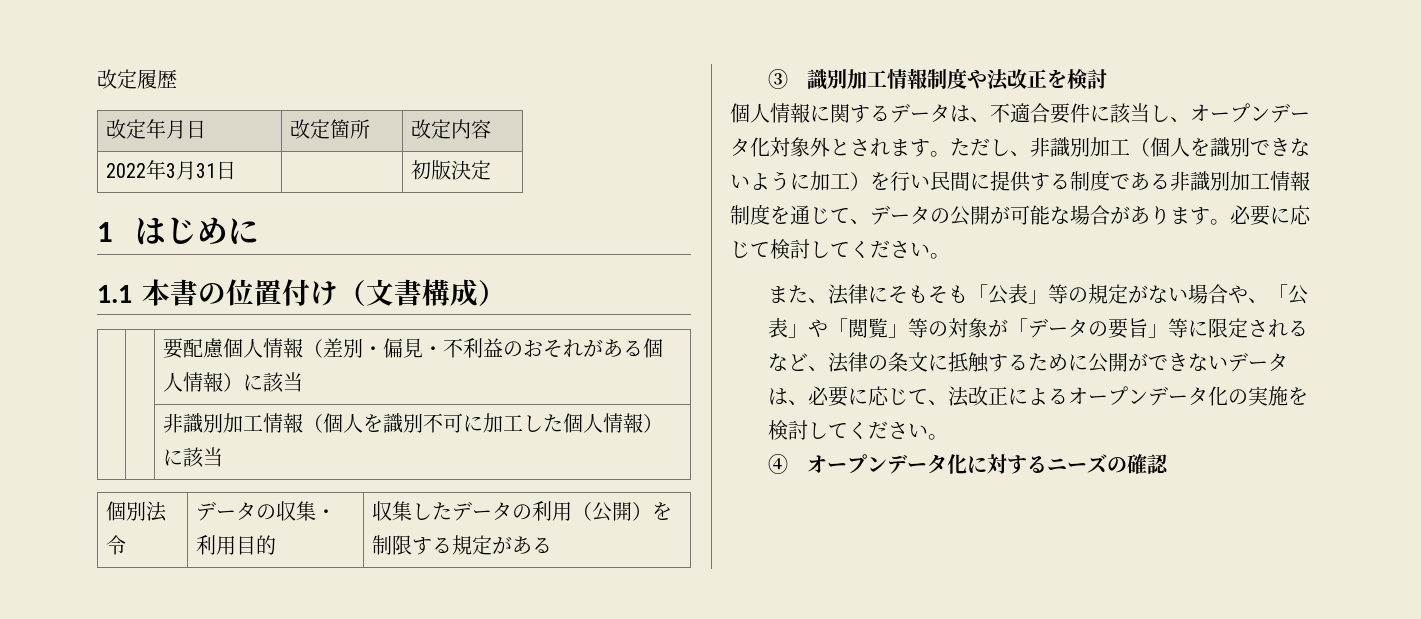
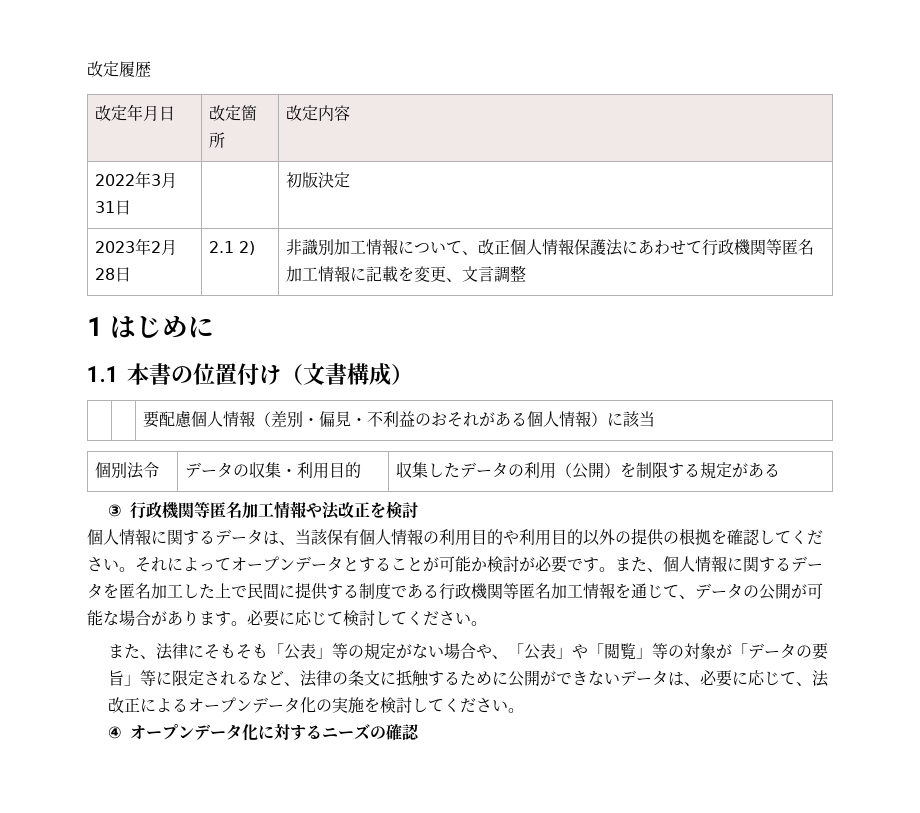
(492, 170) none -> [94,238,177,255] [94,267,131,282] [208,241,255,255] [285,239,814,256] [285,265,526,282] // 2023年2月28日 | 2.1 2) | 非識別加工情報について、改正個人情報保護法にあわせて行政機関等匿名加工情報に記載を変更、文言調整
[163,413,664,433] [163,447,224,468] // | | 非識別加工情報（個人を識別不可に加工した個人情報）に該当 -> (655, 419) none
[806,68,967,90] 識別加工情報制度 -> [130,501,307,519] 行政機関等匿名加工情報
[990,103,1310,124] [730,137,1310,157] [730,171,930,191] 不適合要件に該当し、オープンデータ化対象外とされます。ただし、非識別加工（個人を識別できないように加工）を行い -> [295,528,823,546] [87,556,823,573] [87,583,247,599] 当該保有個人情報の利用目的や利用目的以外の提供の根拠を確認してください。それによってオープンデータとすることが可能か検討が必要です。また、個人情報に関するデータを匿名加工した上で
[1170,171,1310,191] [730,204,770,225] 非識別加工情報制度 -> [439,583,615,600] 行政機関等匿名加工情報

